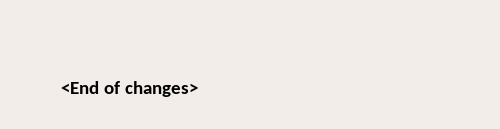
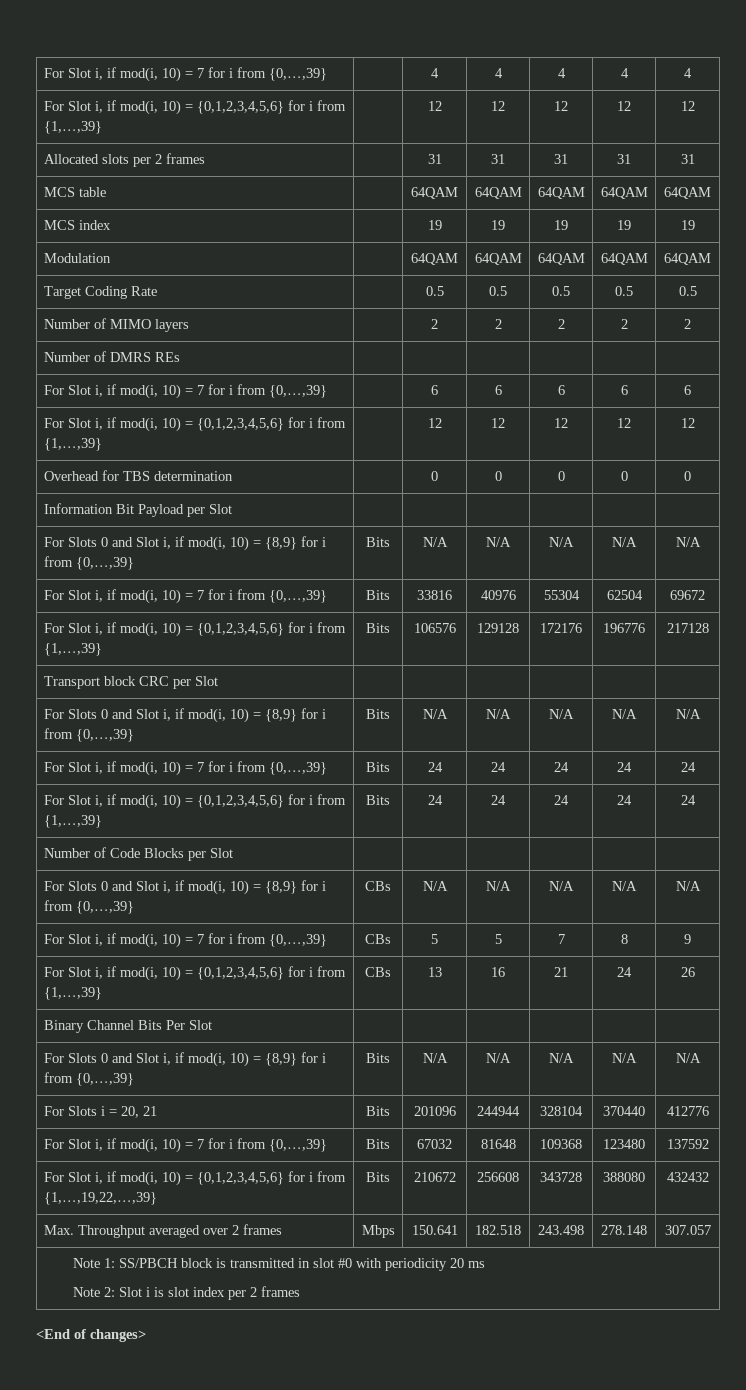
(61, 87) none -> [43,67,327,82] [431,68,439,78] [494,68,503,78] [557,68,566,78] [620,68,629,78] [684,68,692,78] [43,100,346,115] [43,121,102,134] [427,101,442,111] [491,101,505,111] [554,101,568,111] [617,101,631,111] [680,101,695,111] [43,153,205,167] [427,154,442,164] [491,154,505,164] [554,154,568,164] [617,154,631,164] [680,154,695,164] [43,187,106,197] [411,187,458,199] [474,187,522,199] [537,187,585,199] [600,187,648,199] [664,187,711,199] [43,220,111,230] [427,220,442,230] [491,220,505,230] [554,220,568,230] [617,220,631,230] [680,220,695,230] [43,253,111,263] [411,253,458,265] [474,253,522,265] [537,253,585,265] [600,253,648,265] [664,253,711,265] [43,286,157,299] [425,286,444,296] [489,286,507,296] [552,286,570,296] [615,286,633,296] [678,286,697,296] [43,318,189,332] [431,319,438,329] [494,319,502,329] [557,319,565,329] [620,319,628,329] [684,319,691,329] [43,351,180,362] [43,384,327,399] [431,385,438,395] [494,385,502,395] [557,385,565,395] [620,385,628,395] [684,385,691,395] [43,417,346,432] [43,438,102,451] [427,418,442,428] [491,418,505,428] [554,418,568,428] [617,418,631,428] [680,418,695,428] [43,470,233,481] [431,471,438,481] [494,471,502,481] [557,471,565,481] [620,471,628,481] [684,471,691,481] [43,503,232,517] [43,536,326,551] [43,556,134,570] [366,537,390,547] [422,537,448,547] [486,537,511,547] [549,537,574,547] [612,537,637,547] [675,537,701,547] [43,589,327,604] [366,590,390,600] [417,590,452,600] [480,590,516,600] [543,590,580,600] [606,590,643,600] [670,590,705,600] [43,622,346,637] [43,643,102,656] [366,623,390,633] [413,623,456,633] [477,623,519,633] [540,623,582,633] [603,623,645,633] [666,623,709,633] [43,676,218,689] [43,708,326,723] [43,728,134,742] [366,709,390,719] [422,709,448,719] [486,709,511,719] [549,709,574,719] [612,709,637,719] [675,709,701,719] [43,761,327,776] [366,762,390,772] [427,762,443,772] [491,762,506,772] [554,762,569,772] [617,762,632,772] [680,762,696,772] [43,794,346,809] [43,815,102,828] [366,795,390,805] [427,795,443,805] [491,795,506,805] [554,795,569,805] [617,795,632,805] [680,795,696,805] [43,847,233,861] [43,880,326,895] [43,900,134,914] [365,881,391,891] [422,881,448,891] [486,881,511,891] [549,881,574,891] [612,881,637,891] [675,881,701,891] [43,933,327,948] [365,934,391,944] [431,934,438,944] [494,934,502,944] [557,934,565,944] [620,934,628,944] [684,934,691,944] [43,966,346,981] [43,987,102,1000] [365,967,391,977] [427,967,442,977] [491,967,505,977] [554,967,568,977] [617,967,632,977] [680,967,695,977] [43,1020,212,1033] [43,1052,326,1067] [43,1072,134,1086] [366,1053,390,1063] [422,1053,448,1063] [486,1053,511,1063] [549,1053,574,1063] [612,1053,637,1063] [675,1053,701,1063] [43,1106,157,1118] [366,1106,390,1116] [413,1106,456,1116] [477,1106,520,1116] [540,1106,583,1116] [603,1106,645,1116] [666,1106,709,1116] [43,1138,327,1153] [366,1139,390,1149] [417,1139,452,1149] [480,1139,516,1149] [540,1139,582,1149] [603,1139,645,1149] [666,1139,709,1149] [43,1171,346,1186] [43,1192,157,1205] [366,1172,390,1182] [413,1172,456,1182] [477,1172,519,1182] [540,1172,582,1182] [603,1172,645,1182] [666,1172,709,1182] [43,1224,282,1238] [361,1225,395,1238] [411,1225,458,1235] [475,1225,521,1235] [538,1225,584,1235] [601,1225,647,1235] [664,1225,711,1235] [73,1258,486,1271] [73,1286,301,1300] For Slot i, if mod(i, 10) = 7 for i from {0,…,39} | | 4 | 4 | 4 | 4 | 4 // For Slot i, if mod(i, 10) = {0,1,2,3,4,5,6} for i from {1,…,39} | | 12 | 12 | 12 | 12 | 12 // Allocated slots per 2 frames | | 31 | 31 | 31 | 31 | 31 // MCS table | | 64QAM | 64QAM | 64QAM | 64QAM | 64QAM // MCS index | | 19 | 19 | 19 | 19 | 19 // Modulation | | 64QAM | 64QAM | 64QAM | 64QAM | 64QAM // Target Coding Rate | | 0.5 | 0.5 | 0.5 | 0.5 | 0.5 // Number of MIMO layers | | 2 | 2 | 2 | 2 | 2 // Number of DMRS REs | | | | | | // For Slot i, if mod(i, 10) = 7 for i from {0,…,39} | | 6 | 6 | 6 | 6 | 6 // For Slot i, if mod(i, 10) = {0,1,2,3,4,5,6} for i from {1,…,39} | | 12 | 12 | 12 | 12 | 12 // Overhead for TBS determination | | 0 | 0 | 0 | 0 | 0 // Information Bit Payload per Slot | | | | | | // For Slots 0 and Slot i, if mod(i, 10) = {8,9} for i from {0,…,39} | Bits | N/A | N/A | N/A | N/A | N/A // For Slot i, if mod(i, 10) = 7 for i from {0,…,39} | Bits | 33816 | 40976 | 55304 | 62504 | 69672 // For Slot i, if mod(i, 10) = {0,1,2,3,4,5,6} for i from {1,…,39} | Bits | 106576 | 129128 | 172176 | 196776 | 217128 // Transport block CRC per Slot | | | | | | // For Slots 0 and Slot i, if mod(i, 10) = {8,9} for i from {0,…,39} | Bits | N/A | N/A | N/A | N/A | N/A // For Slot i, if mod(i, 10) = 7 for i from {0,…,39} | Bits | 24 | 24 | 24 | 24 | 24 // For Slot i, if mod(i, 10) = {0,1,2,3,4,5,6} for i from {1,…,39} | Bits | 24 | 24 | 24 | 24 | 24 // Number of Code Blocks per Slot | | | | | | // For Slots 0 and Slot i, if mod(i, 10) = {8,9} for i from {0,…,39} | CBs | N/A | N/A | N/A | N/A | N/A // For Slot i, if mod(i, 10) = 7 for i from {0,…,39} | CBs | 5 | 5 | 7 | 8 | 9 // For Slot i, if mod(i, 10) = {0,1,2,3,4,5,6} for i from {1,…,39} | CBs | 13 | 16 | 21 | 24 | 26 // Binary Channel Bits Per Slot | | | | | | // For Slots 0 and Slot i, if mod(i, 10) = {8,9} for i from {0,…,39} | Bits | N/A | N/A | N/A | N/A | N/A // For Slots i = 20, 21 | Bits | 201096 | 244944 | 328104 | 370440 | 412776 // For Slot i, if mod(i, 10) = 7 for i from {0,…,39} | Bits | 67032 | 81648 | 109368 | 123480 | 137592 // For Slot i, if mod(i, 10) = {0,1,2,3,4,5,6} for i from {1,…,19,22,…,39} | Bits | 210672 | 256608 | 343728 | 388080 | 432432 // Max. Throughput averaged over 2 frames | Mbps | 150.641 | 182.518 | 243.498 | 278.148 | 307.057 // Note 1: SS/PBCH block is transmitted in slot #0 with periodicity 20 ms // Note 2: Slot i is slot index per 2 frames //

